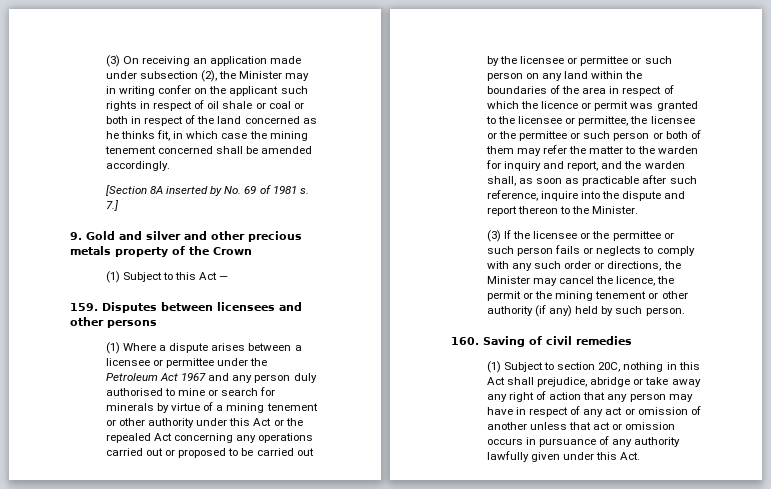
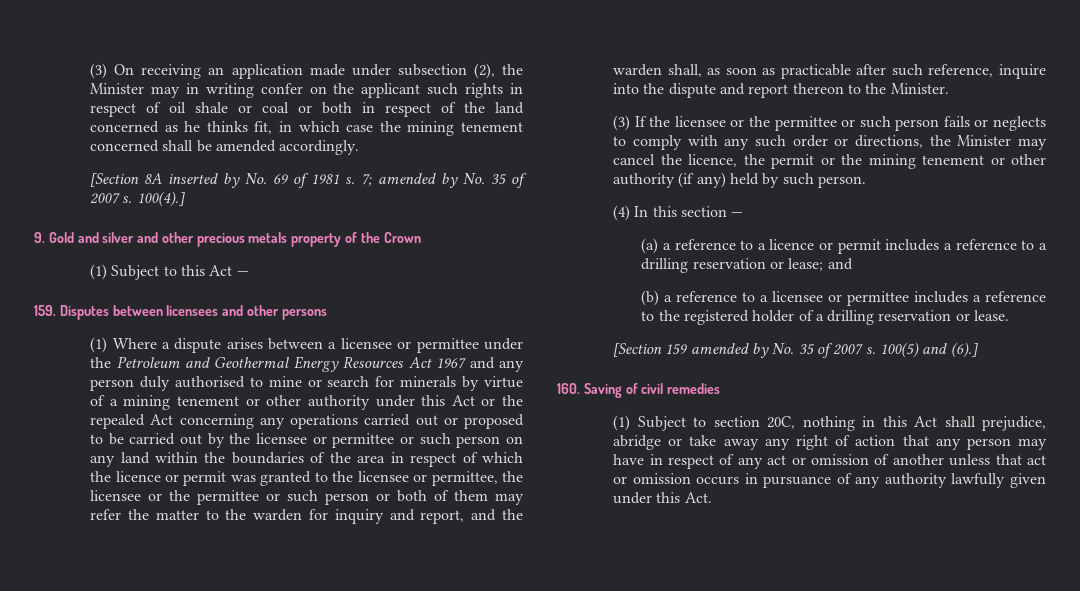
[105,200,119,211] 7.] -> [361,173,527,188] [90,191,185,207] 7; amended by No. 35 of 2007 s. 100(4).]
(158, 377) none -> [185,356,405,372] and Geothermal Energy Resources
(685, 311) none -> [613,205,744,221] [641,238,1047,254] [641,258,853,273] [641,290,1046,306] [641,310,1010,325] [613,342,978,358] // (4) In this section — // (a) a reference to a licence or permit includes a reference to a drilling reservation or lease; and // (b) a reference to a licensee or permittee includes a reference to the registered holder of a drilling reservation or lease. // [Section 159 amended by No. 35 of 2007 s. 100(5) and (6).]

